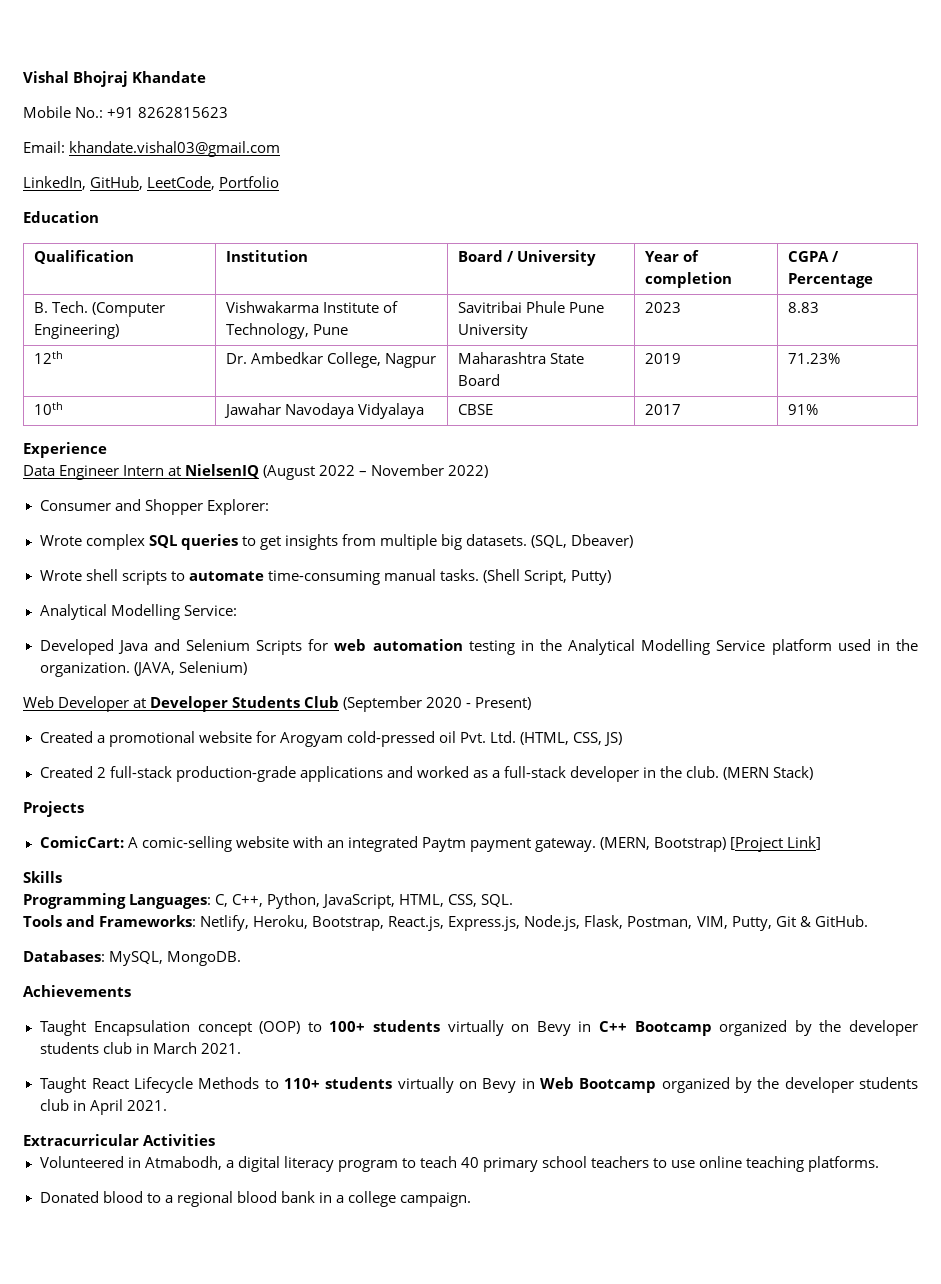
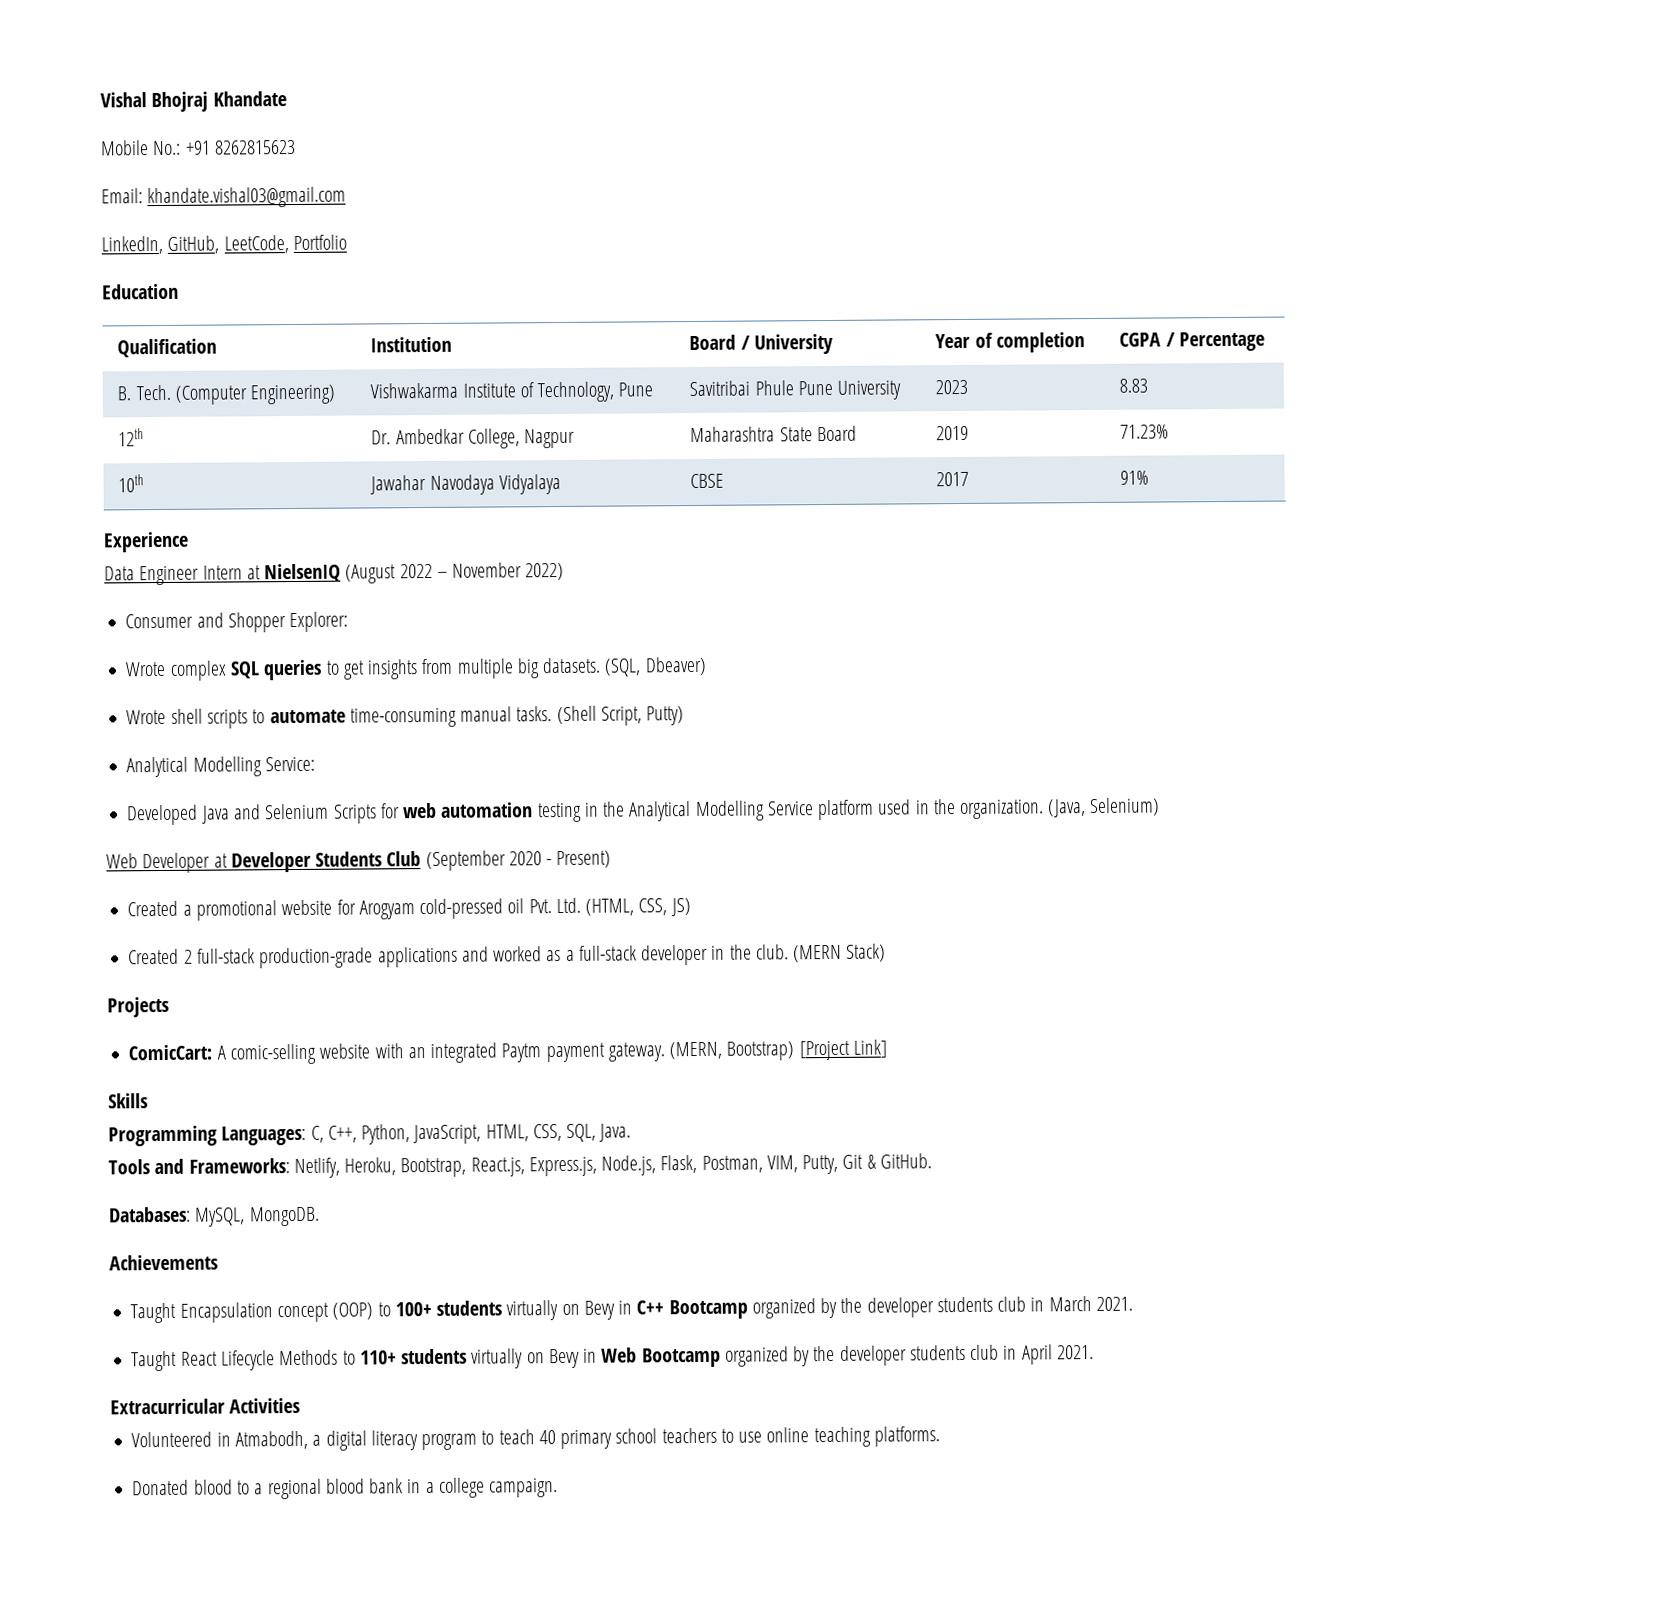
[133,662,175,676] (JAVA, -> [1047,799,1086,818] (Java,
[481,894,514,907] SQL. -> [566,1123,632,1142] SQL, Java.

